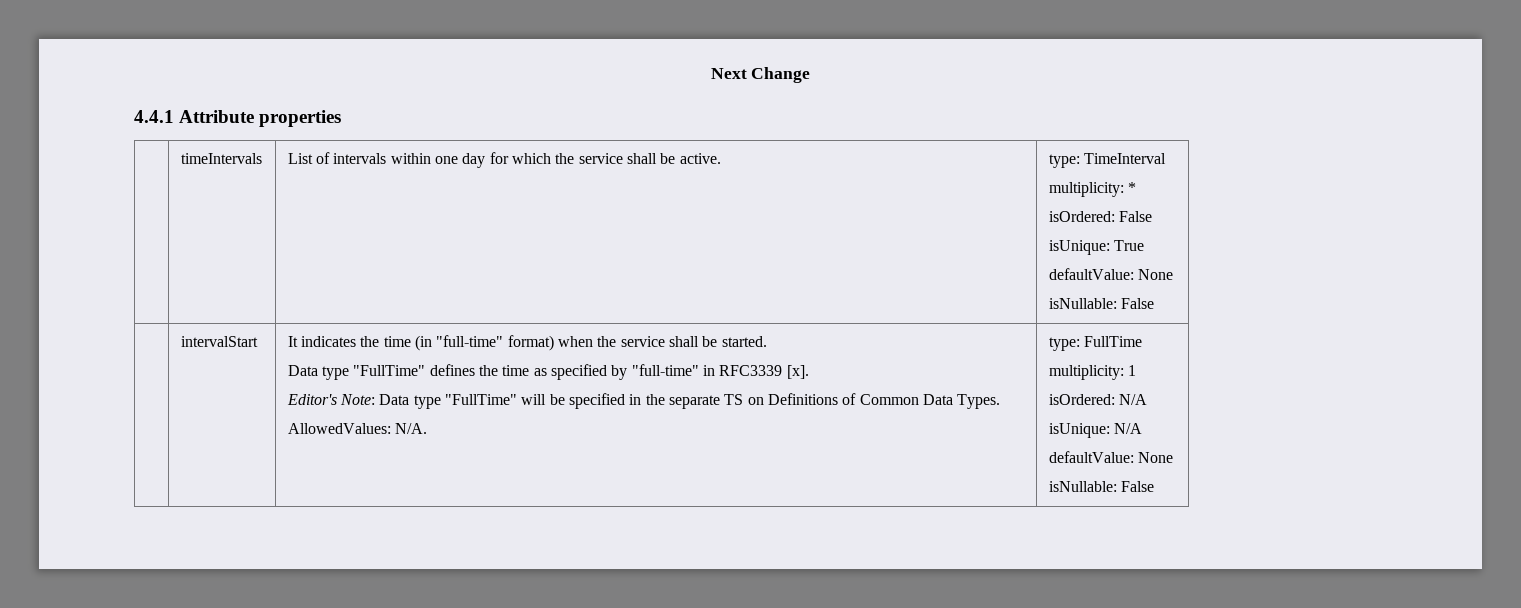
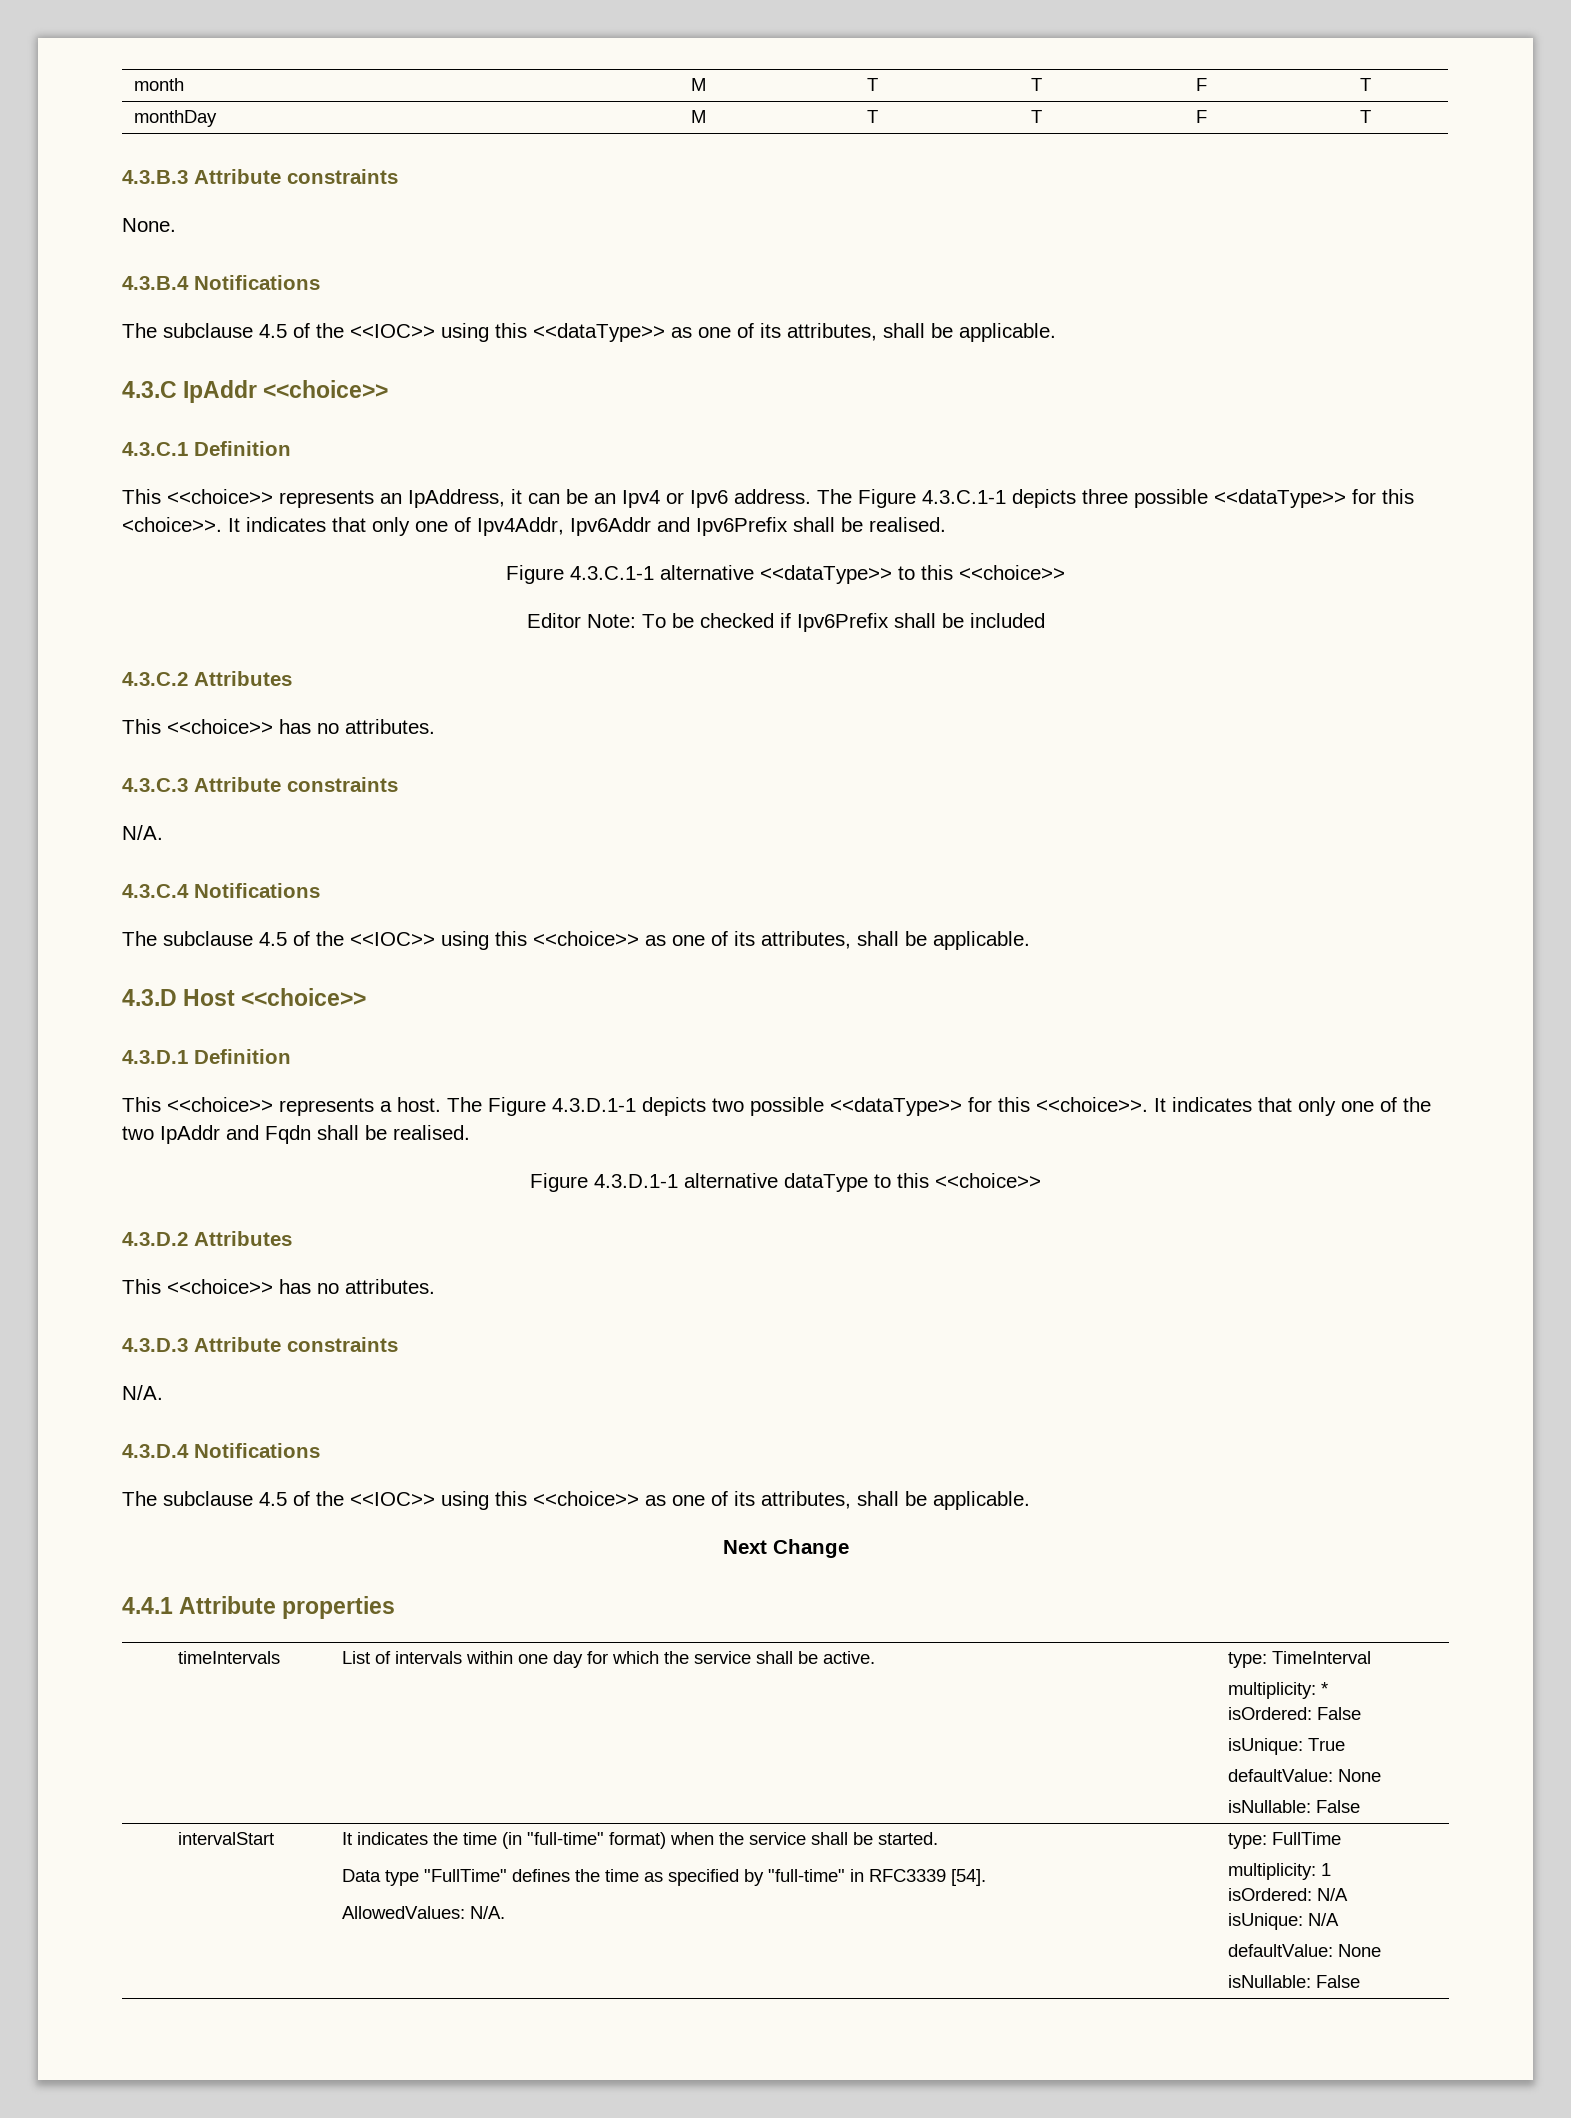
(710, 73) none -> [134,78,185,91] [691,78,706,91] [866,78,878,91] [1031,78,1042,91] [1195,78,1207,91] [1360,78,1371,91] [134,110,218,127] [691,110,706,123] [866,110,878,123] [1031,110,1042,123] [1195,110,1207,123] [1360,110,1371,123] [122,169,398,184] [122,218,176,232] [122,275,320,290] [122,323,1056,342] [122,380,389,403] [122,441,291,456] [122,489,1414,508] [122,517,946,536] [506,565,1065,584] [526,613,1045,632] [122,671,292,686] [122,719,435,734] [122,777,398,792] [122,825,163,840] [122,883,320,898] [122,931,1030,950] [122,988,367,1006] [122,1049,291,1064] [122,1097,1431,1116] [122,1125,470,1144] [530,1173,1041,1192] [122,1231,292,1246] [122,1279,435,1294] [122,1337,398,1352] [122,1385,163,1400] [122,1443,320,1458] [122,1491,1030,1510] month | M | T | T | F | T // monthDay | M | T | T | F | T // 4.3.B.3 Attribute constraints // None. // 4.3.B.4 Notifications // The subclause 4.5 of the <<IOC>> using this <<dataType>> as one of its attributes, shall be applicable. // 4.3.C IpAddr <<choice>> // 4.3.C.1 Definition // This <<choice>> represents an IpAddress, it can be an Ipv4 or Ipv6 address. The Figure 4.3.C.1-1 depicts three possible <<dataType>> for this <choice>>. It indicates that only one of Ipv4Addr, Ipv6Addr and Ipv6Prefix shall be realised. // Figure 4.3.C.1-1 alternative <<dataType>> to this <<choice>> // Editor Note: To be checked if Ipv6Prefix shall be included // 4.3.C.2 Attributes // This <<choice>> has no attributes. // 4.3.C.3 Attribute constraints // N/A. // 4.3.C.4 Notifications // The subclause 4.5 of the <<IOC>> using this <<choice>> as one of its attributes, shall be applicable. // 4.3.D Host <<choice>> // 4.3.D.1 Definition // This <<choice>> represents a host. The Figure 4.3.D.1-1 depicts two possible <<dataType>> for this <<choice>>. It indicates that only one of the two IpAddr and Fqdn shall be realised. // Figure 4.3.D.1-1 alternative dataType to this <<choice>> // 4.3.D.2 Attributes // This <<choice>> has no attributes. // 4.3.D.3 Attribute constraints // N/A. // 4.3.D.4 Notifications // The subclause 4.5 of the <<IOC>> using this <<choice>> as one of its attributes, shall be applicable. //
[786,365,809,379] [286,393,1001,409] [x]. // Editor's Note: Data type "FullTime" will be specified in the separate TS on Definitions of Common Data Types. -> [951,1869,987,1886] [54].

